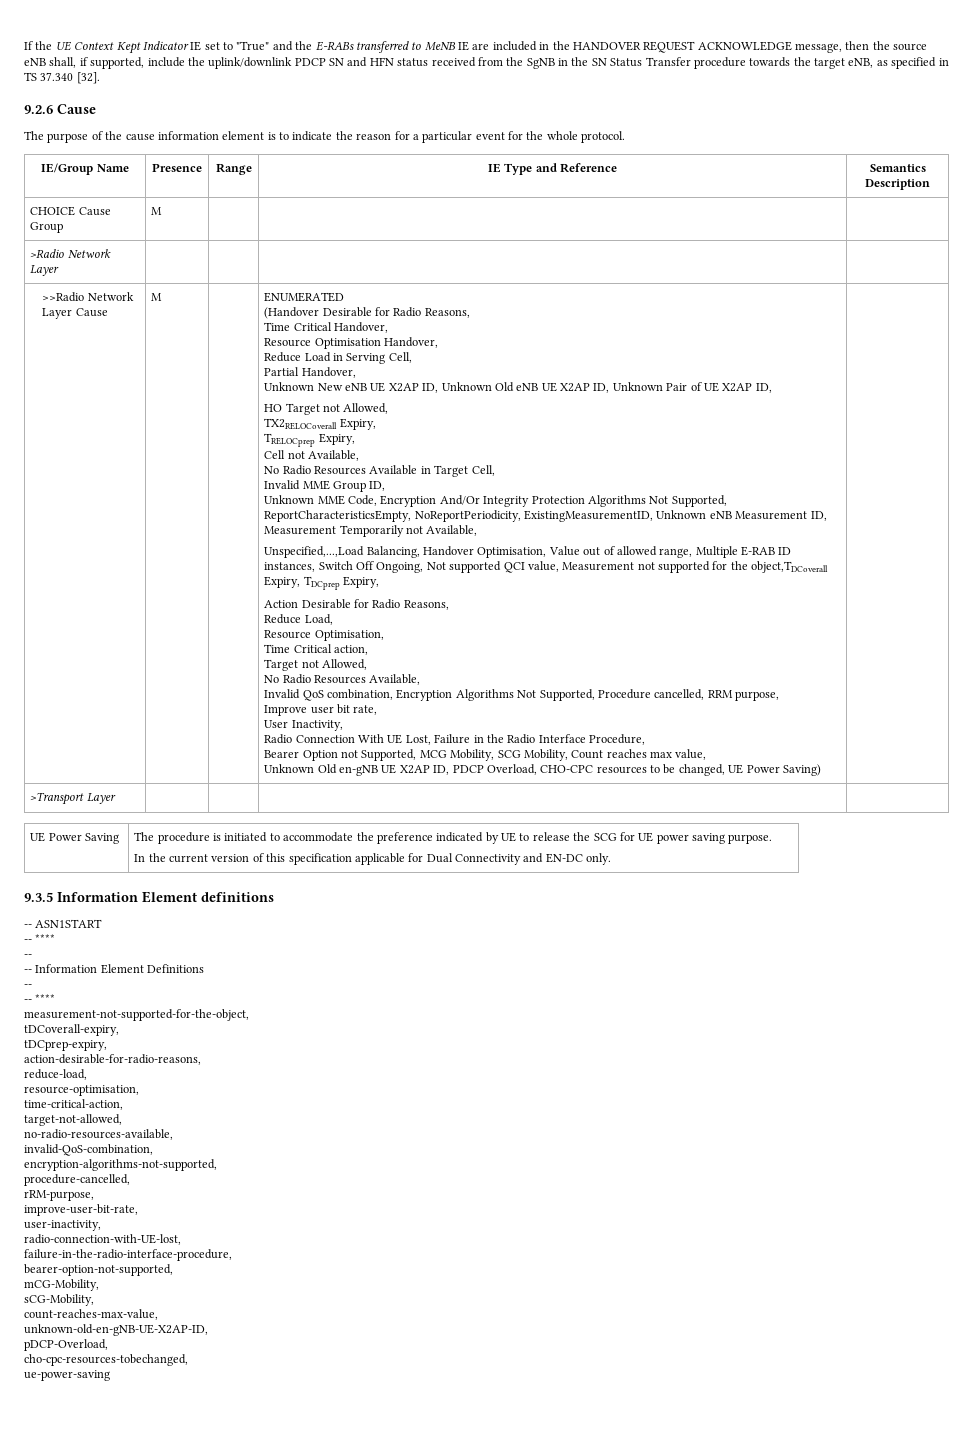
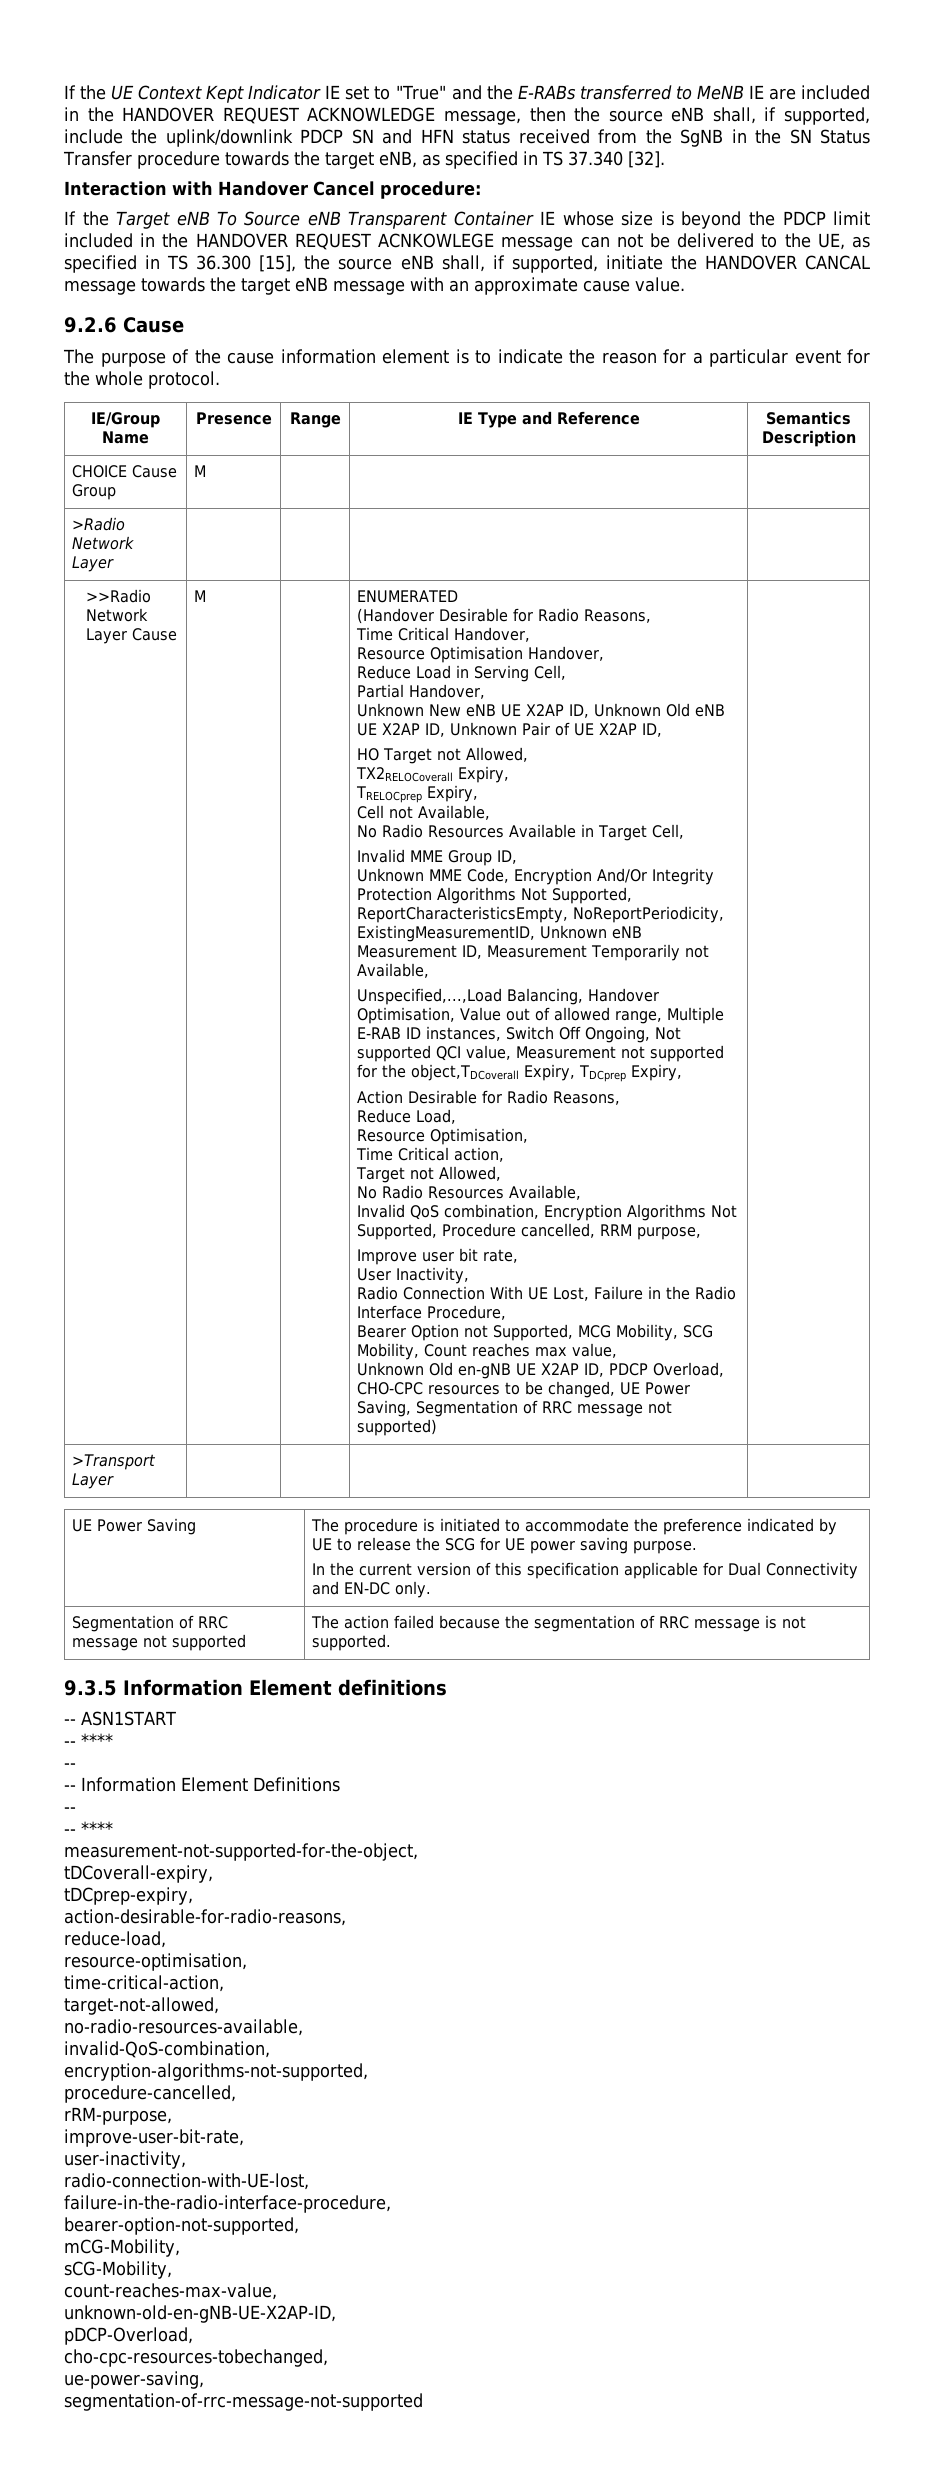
(100, 78) none -> [64,181,481,199] [64,211,870,229] [64,233,871,251] [64,255,870,273] [64,277,685,295] // Interaction with Handover Cancel procedure: // If the Target eNB To Source eNB Transparent Container IE whose size is beyond the PDCP limit included in the HANDOVER REQUEST ACNKOWLEGE message can not be delivered to the UE, as specified in TS 36.300 [15], the source eNB shall, if supported, initiate the HANDOVER CANCAL message towards the target eNB message with an approximate cause value.
[782,764,821,776] Saving) -> [357,1400,673,1417] [357,1419,438,1436] Saving, Segmentation of RRC message not supported)
(612, 859) none -> [72,1615,229,1632] [72,1634,247,1651] [311,1615,807,1632] [312,1634,392,1651] // Segmentation of RRC message not supported | The action failed because the segmentation of RRC message is not supported.
[24,1370,110,1381] ue-power-saving -> [64,2371,204,2389] [64,2393,423,2411] ue-power-saving, // segmentation-of-rrc-message-not-supported

